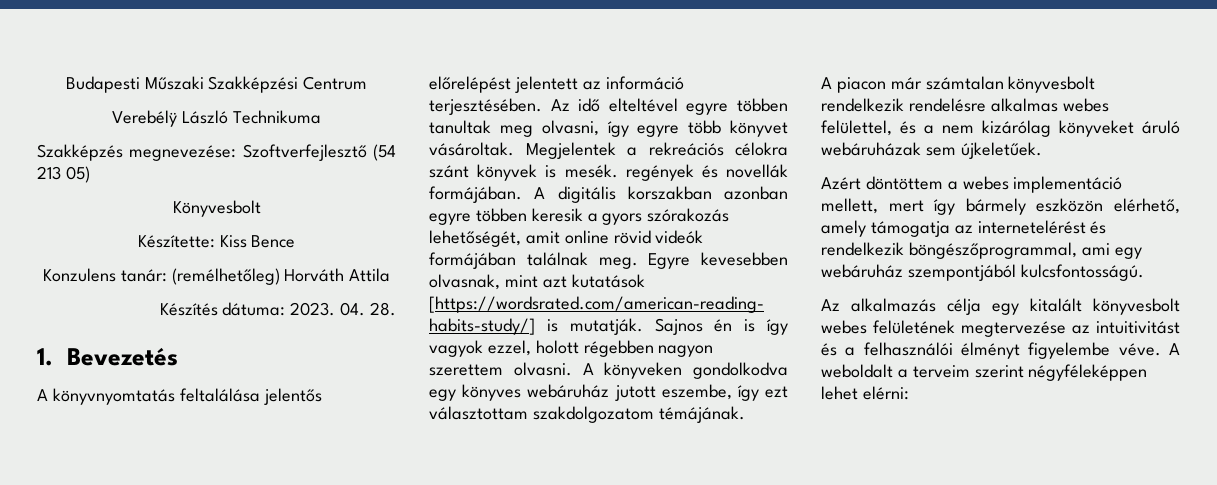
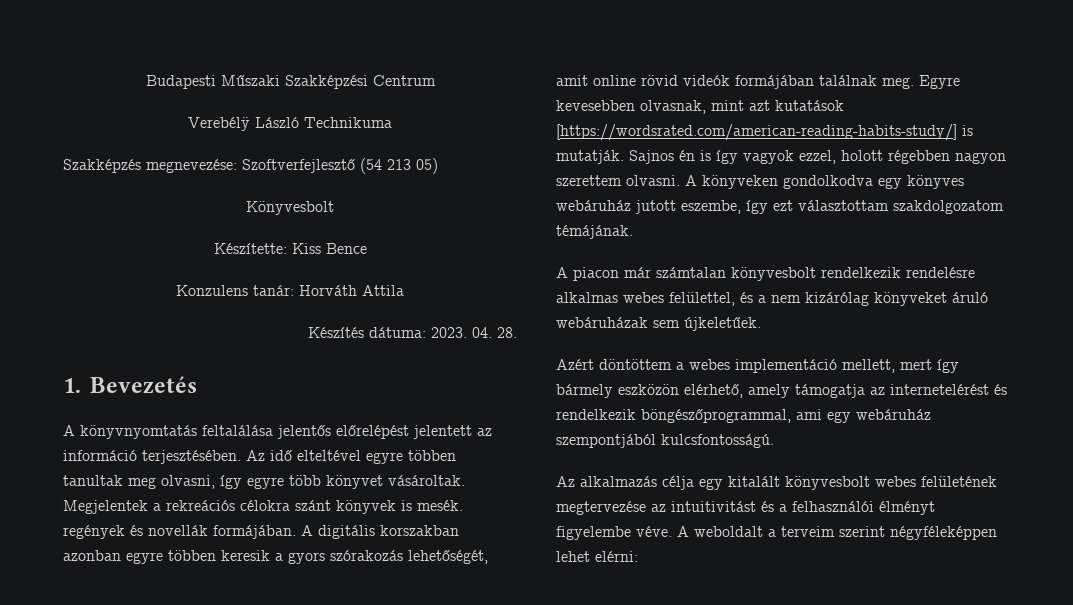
[171,268,280,285] (remélhetőleg) -> (294, 290) none

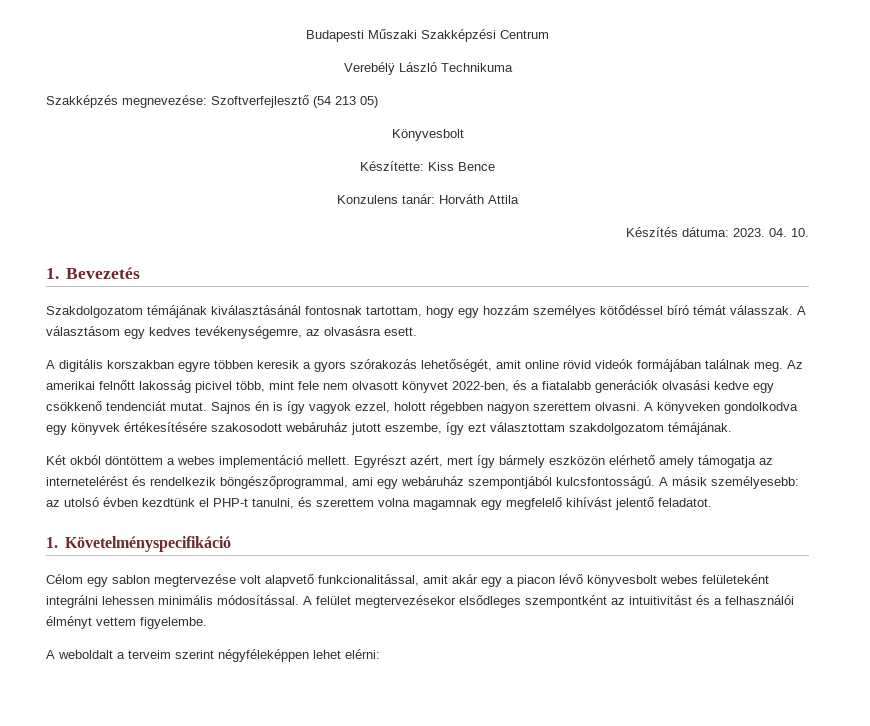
[497,327,517,338] 28. -> [791,228,809,237] 10.
[63,425,492,439] [63,450,456,464] [63,475,465,489] [63,500,463,514] [63,525,296,539] A könyvnyomtatás feltalálása jelentős előrelépést jelentett az információ terjesztésében. Az idő elteltével egyre többen tanultak meg olvasni, így egyre több könyvet vásároltak. Megjelentek a rekreációs célokra szánt könyvek is mesék. regények és novellák formájában. -> [46,305,806,318] [46,326,417,339] Szakdolgozatom témájának kiválasztásánál fontosnak tartottam, hogy egy hozzám személyes kötődéssel bíró témát válasszak. A választásom egy kedves tevékenységemre, az olvasásra esett. //
[63,550,121,561] azonban -> (174, 364) none
[919,75,960,89] [556,100,844,114] [556,124,973,141] [556,150,624,164] Egyre kevesebben olvasnak, mint azt kutatások [https://wordsrated.com/american-reading-habits-study/] is mutatják. -> [787,360,803,369] [46,380,774,393] [46,401,207,411] Az amerikai felnőtt lakosság picivel több, mint fele nem olvasott könyvet 2022-ben, és a fiatalabb generációk olvasási kedve egy csökkenő tendenciát mutat.
[907,175,964,189] könyves -> [71,422,282,435] könyvek értékesítésére szakosodott
[556,267,975,281] [556,292,988,306] [556,317,761,331] [556,359,594,370] A piacon már számtalan könyvesbolt rendelkezik rendelésre alkalmas webes felülettel, és a nem kizárólag könyveket áruló webáruházak sem újkeletűek. // Azért -> [46,455,101,465] Két okból
[842,359,895,373] mellett, -> [307,455,443,468] mellett. Egyrészt azért,
[684,384,743,398] elérhető, -> [609,455,655,465] elérhető
[556,476,997,490] [556,501,646,515] // Az alkalmazás célja egy kitalált könyvesbolt webes felületének megtervezése -> [659,476,799,489] [46,497,712,510] [46,536,231,552] [46,574,769,587] [46,595,607,608] A másik személyesebb: az utolsó évben kezdtünk el PHP-t tanulni, és szerettem volna magamnak egy megfelelő kihívást jelentő feladatot. // 1. Követelményspecifikáció // Célom egy sablon megtervezése volt alapvető funkcionalitással, amit akár egy a piacon lévő könyvesbolt webes felületeként integrálni lehessen minimális módosítással. A felület megtervezésekor elsődleges szempontként
[556,526,672,540] figyelembe véve. -> [96,617,207,629] vettem figyelembe. //

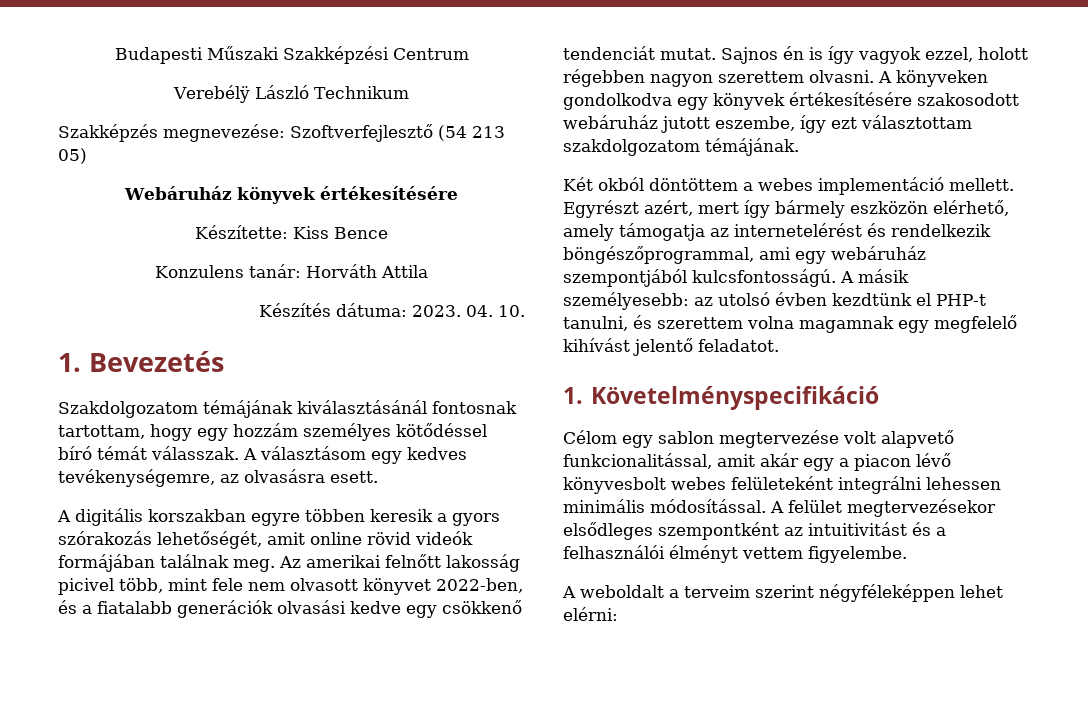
[440,63,513,72] Technikuma -> [314,86,409,99] Technikum
[391,129,464,141] Könyvesbolt -> [124,186,458,204] Webáruház könyvek értékesítésére
[609,455,655,465] elérhető -> [933,200,1009,216] elérhető,

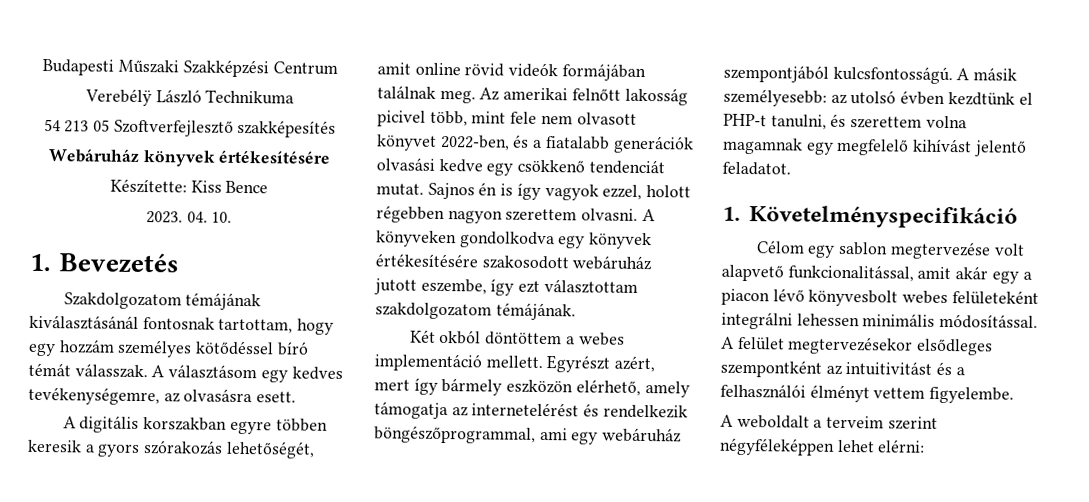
[314,86,409,99] [58,124,505,142] [58,148,87,164] Technikum // Szakképzés megnevezése: Szoftverfejlesztő (54 213 05) -> [205,89,295,105] [43,119,337,138] Technikuma // 54 213 05 Szoftverfejlesztő szakképesítés
[155,264,428,278] [259,303,407,317] Konzulens tanár: Horváth Attila // Készítés dátuma: -> (269, 187) none

